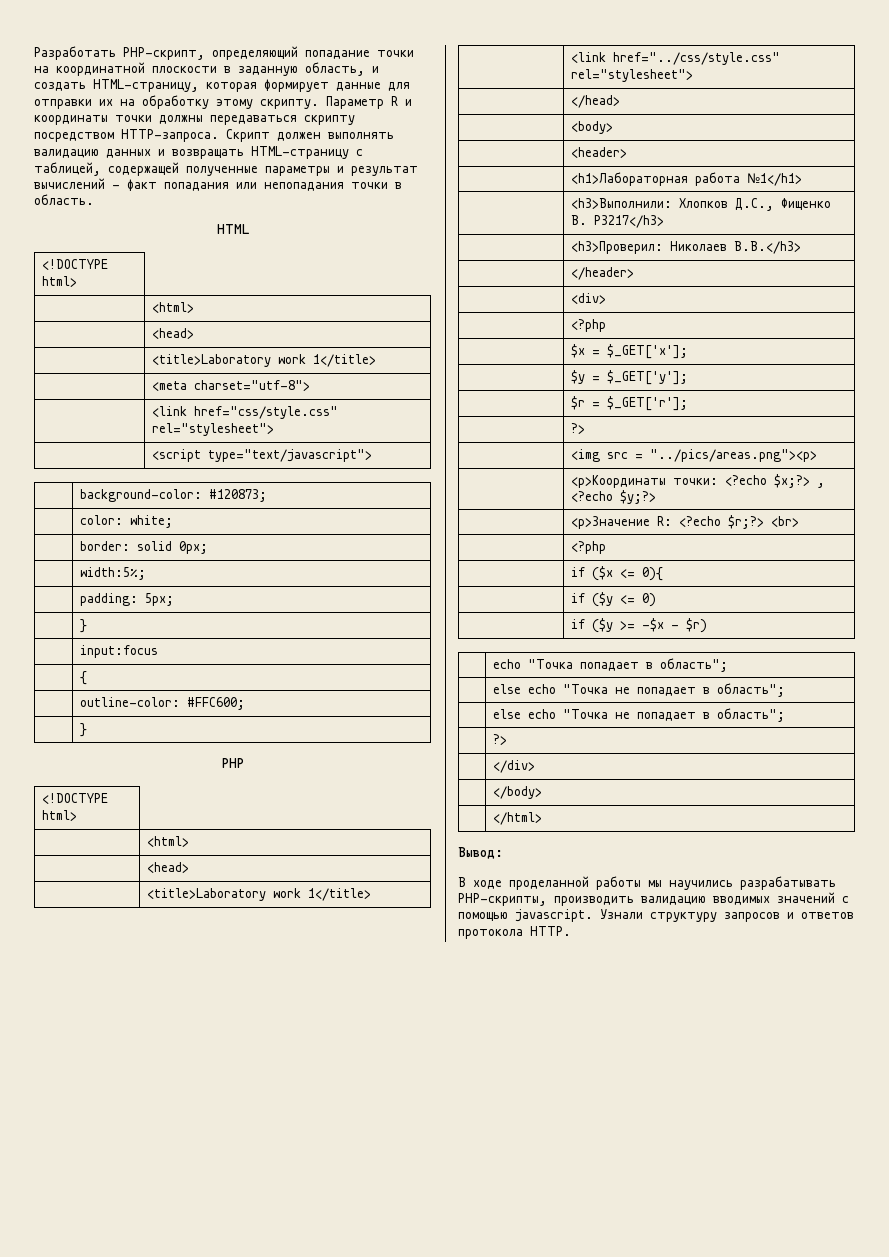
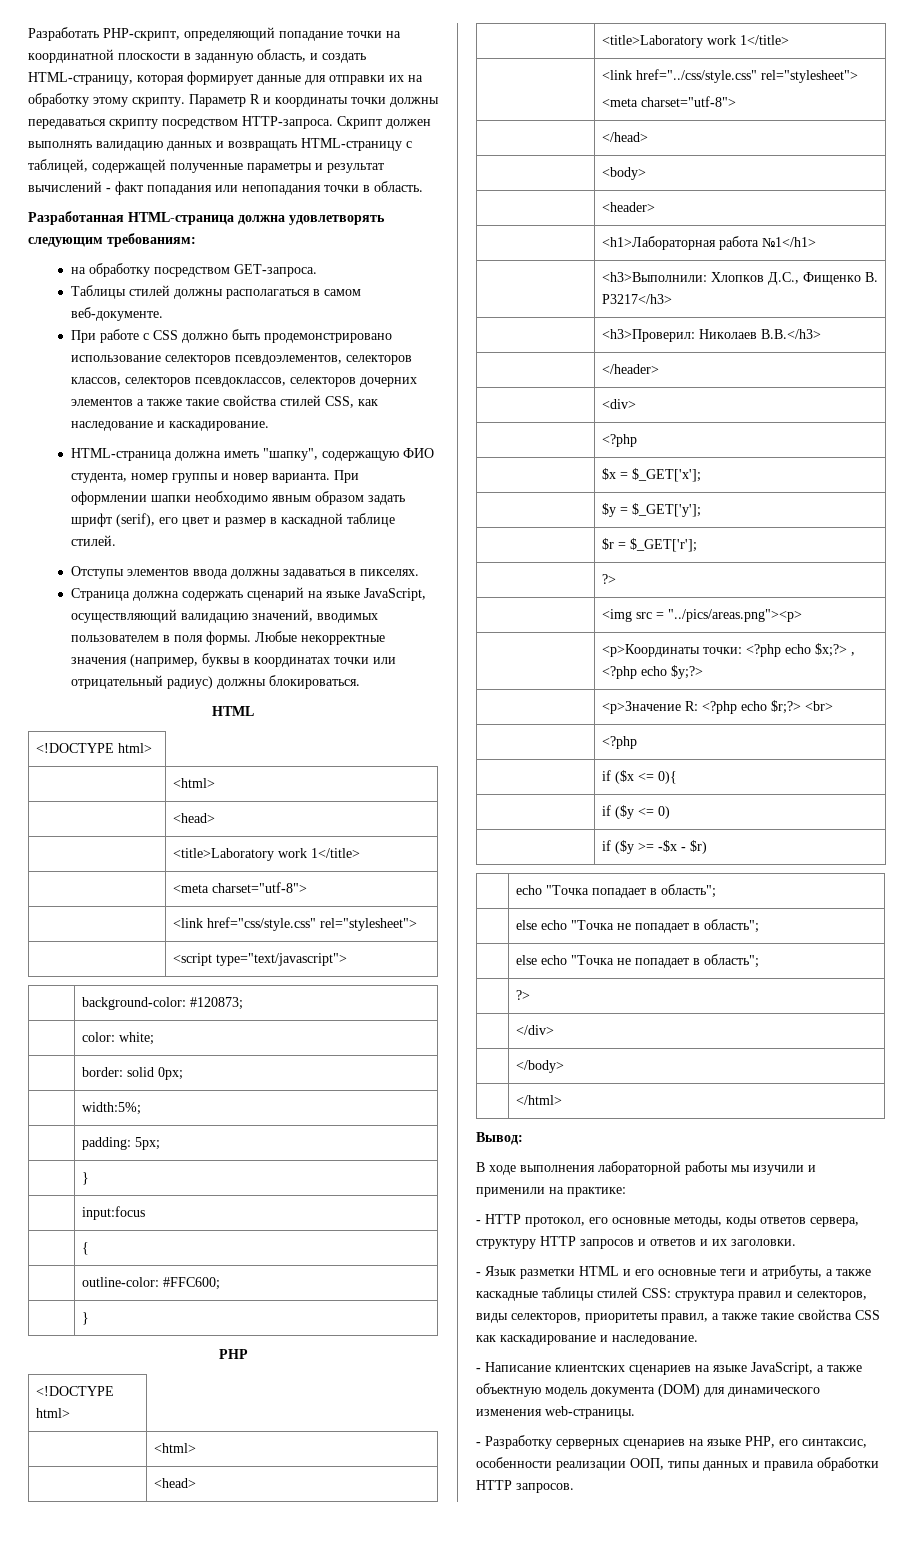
(94, 200) none -> [28,211,385,225] [28,233,196,247] [70,263,317,277] [70,285,361,299] [70,307,163,321] [70,329,392,343] [70,355,412,365] [70,377,417,387] [70,395,378,408] [70,421,269,431] [70,448,434,461] [70,470,359,483] [70,491,405,505] [70,513,395,527] [70,535,116,546] [70,566,419,579] [70,587,426,601] [70,609,378,623] [70,631,385,645] [70,653,396,667] [70,675,360,689] // Разработанная HTML-страница должна удовлетворять следующим требованиям: // на обработку посредством GET-запроса. // Таблицы стилей должны располагаться в самом веб-документе. // При работе с CSS должно быть продемонстрировано использование селекторов псевдоэлементов, селекторов классов, селекторов псевдоклассов, селекторов дочерних элементов а также такие свойства стилей CSS, как наследование и каскадирование. // HTML-страница должна иметь "шапку", содержащую ФИО студента, номер группы и новер варианта. При оформлении шапки необходимо явным образом задать шрифт (serif), его цвет и размер в каскадной таблице стилей. // Отступы элементов ввода должны задаваться в пикселях. // Страница должна содержать сценарий на языке JavaScript, осуществляющий валидацию значений, вводимых пользователем в поля формы. Любые некорректные значения (например, буквы в координатах точки или отрицательный радиус) должны блокироваться.
(693, 75) none -> [601,96,736,107] // <meta charset="utf-8">
[724,474,825,488] [570,491,613,502] <?echo $x;?> , <?echo -> [745,643,855,657] [601,666,667,679] <?php echo $x;?> , <?php echo
[678,516,721,527] <?echo -> [701,701,767,714] <?php echo
[509,876,836,890] [458,892,849,906] [458,909,854,922] [458,926,571,939] проделанной работы мы научились разрабатывать PHP-скрипты, производить валидацию вводимых значений с помощью javascript. Узнали структуру запросов и ответов протокола HTTP. -> [520,1161,816,1175] [476,1187,626,1197] [476,1214,859,1227] [476,1236,796,1249] [476,1265,871,1279] [476,1287,867,1301] [476,1309,880,1323] [476,1335,698,1345] [476,1362,862,1375] [476,1383,820,1397] [476,1406,635,1419] [476,1435,867,1449] [476,1457,879,1471] [476,1480,574,1493] выполнения лабораторной работы мы изучили и применили на практике: // - HTTP протокол, его основные методы, коды ответов сервера, структуру HTTP запросов и ответов и их заголовки. // - Язык разметки HTML и его основные теги и атрибуты, а также каскадные таблицы стилей CSS: структура правил и селекторов, виды селекторов, приоритеты правил, а также такие свойства CSS как каскадирование и наследование. // - Написание клиентских сценариев на языке JavaScript, а также объектную модель документа (DOM) для динамического изменения web-страницы. // - Разработку серверных сценариев на языке PHP, его синтаксис, особенности реализации ООП, типы данных и правила обработки HTTP запросов.

